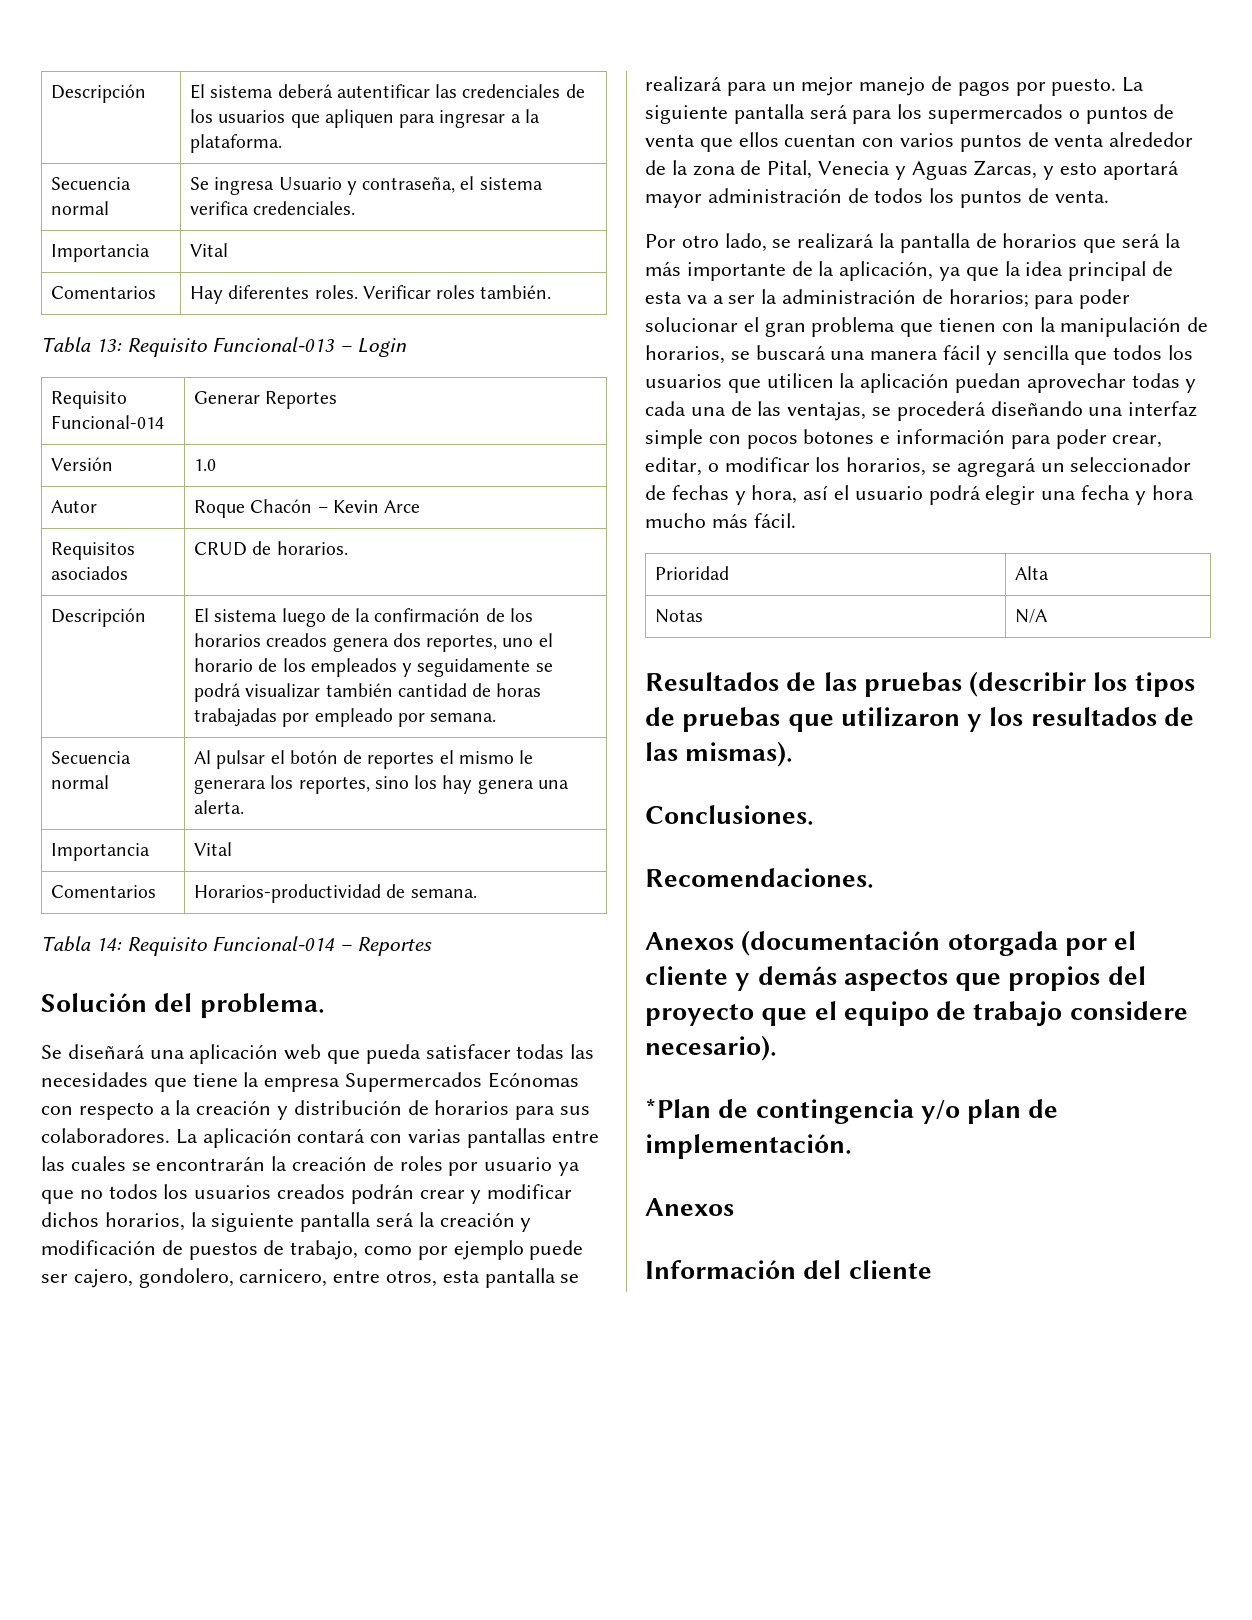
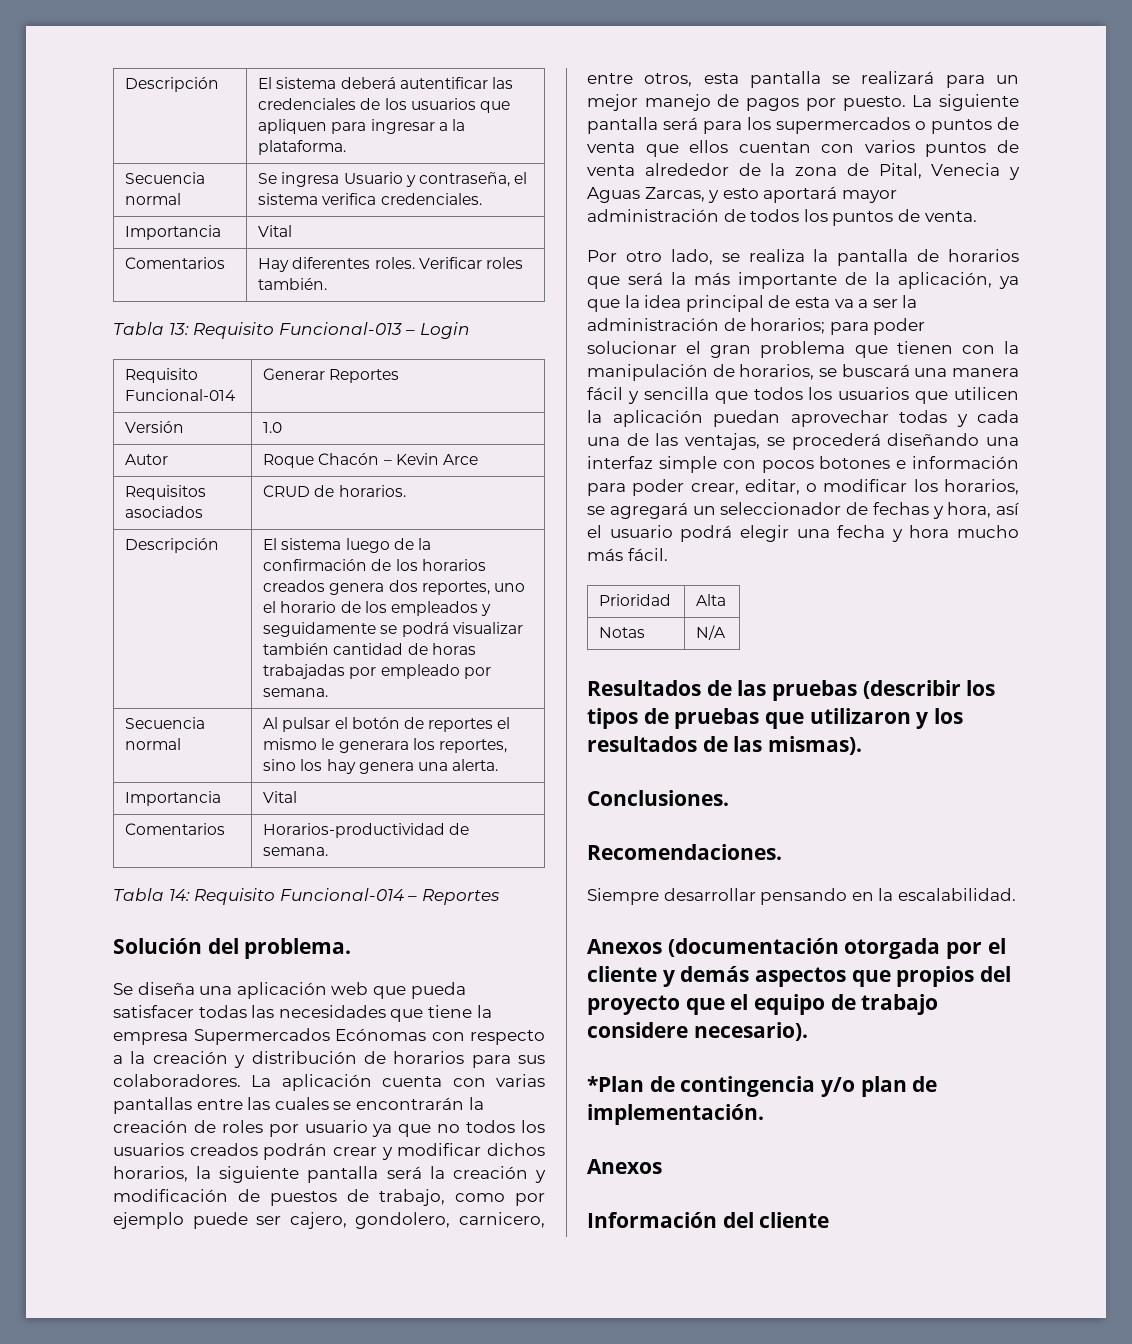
[67,1044,145,1059] diseñará -> [137,982,195,995] diseña
[297,1128,366,1143] contará -> [382,1076,443,1087] cuenta
[797,233,875,249] realizará -> [748,249,805,262] realiza
(874, 878) none -> [587,888,1016,905] // Siempre desarrollar pensando en la escalabilidad.

